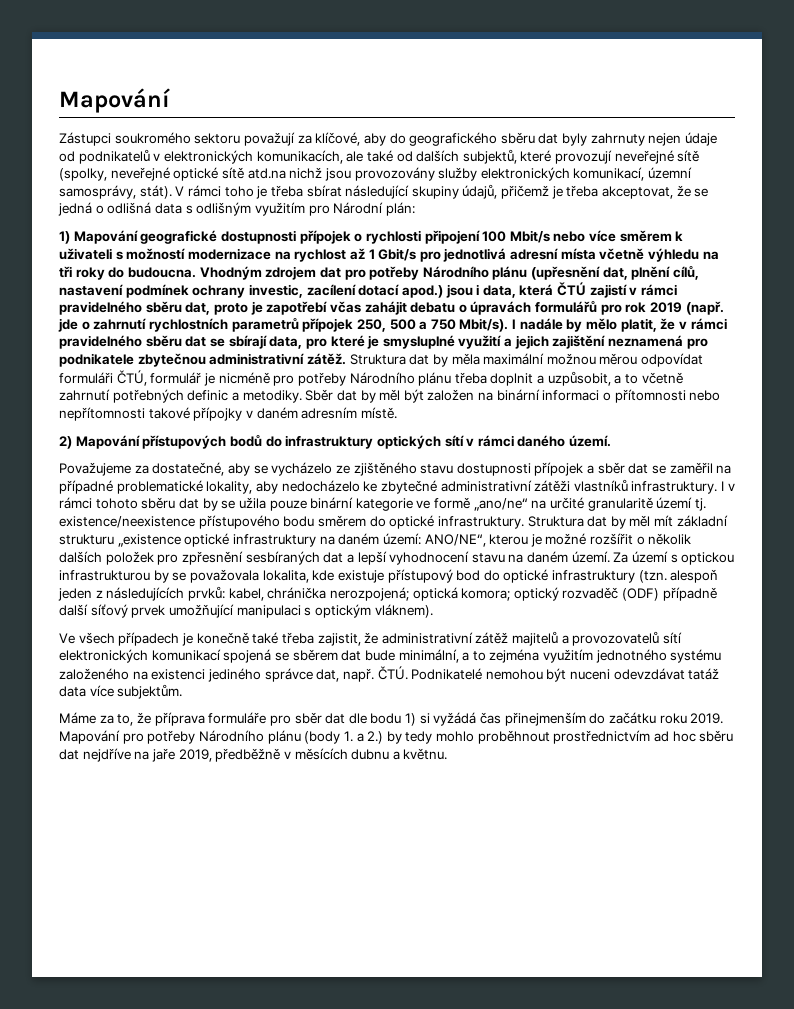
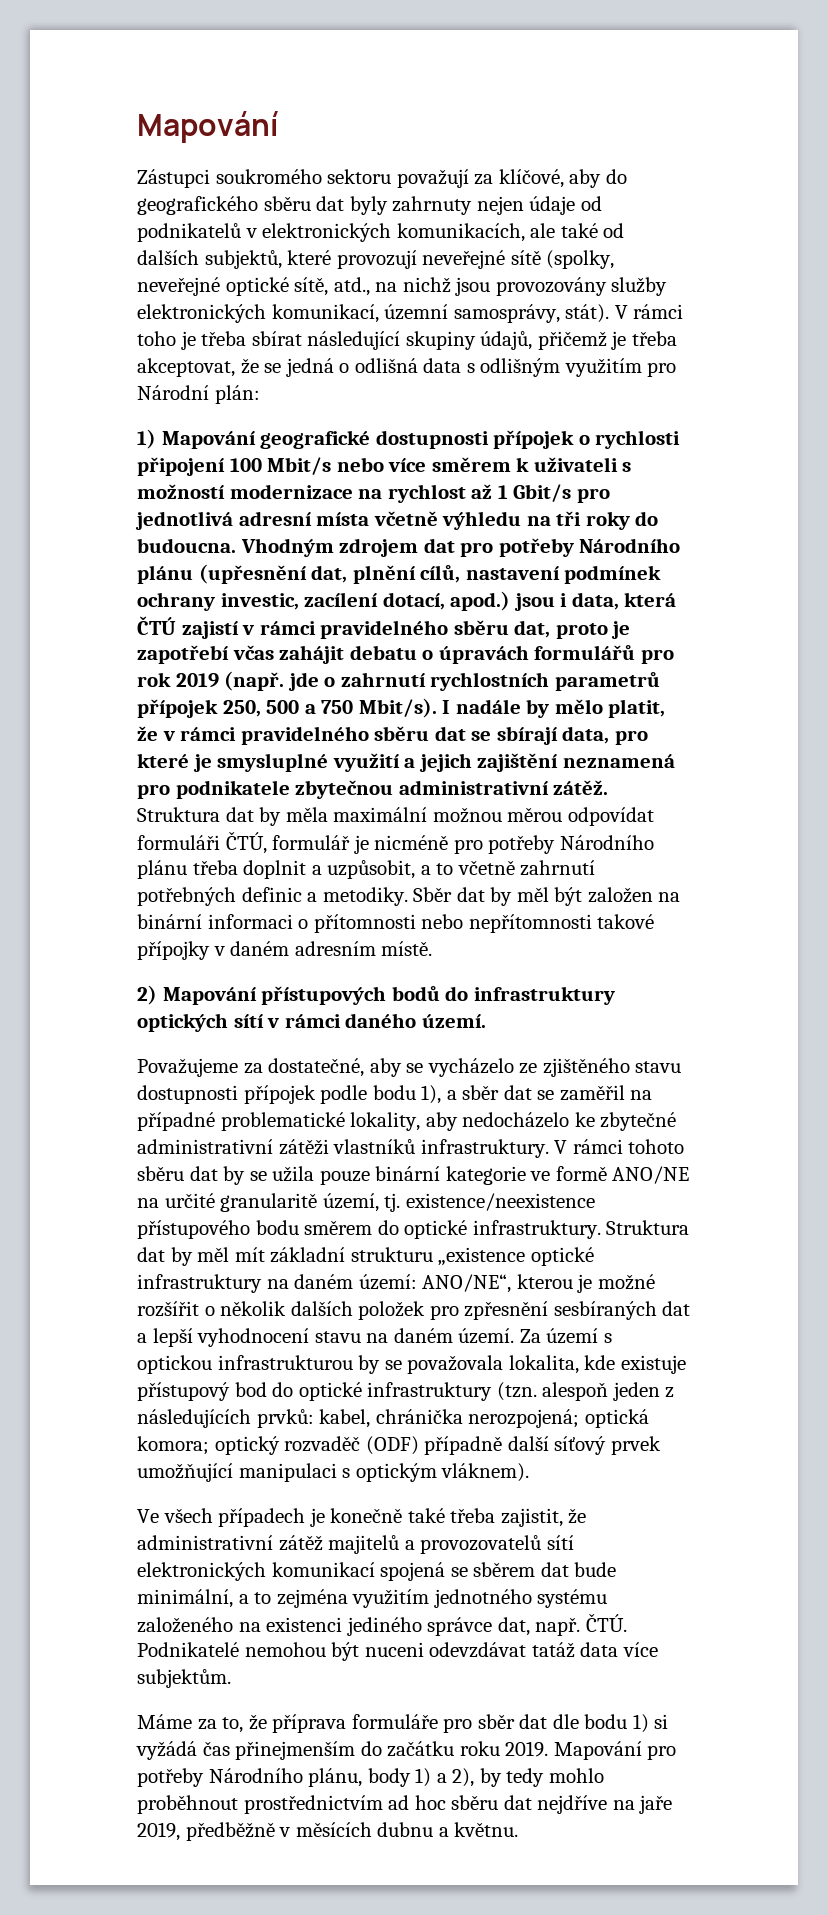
[221,167,286,179] sítě atd.na -> [294,277,398,296] sítě, atd., na
[358,284,400,296] dotací -> [382,592,445,610] dotací,
(584, 469) none -> [320,1085,442,1104] podle bodu 1),
[721,481,735,491] I v -> [554,1140,568,1154] V
[473,498,528,511] „ano/ne“ -> [612,1166,690,1184] ANO/NE
[656,497,693,509] území -> [322,1193,379,1212] území,
[267,730,384,744] plánu (body 1. a 2.) -> [308,1768,475,1787] plánu, body 1) a 2),

